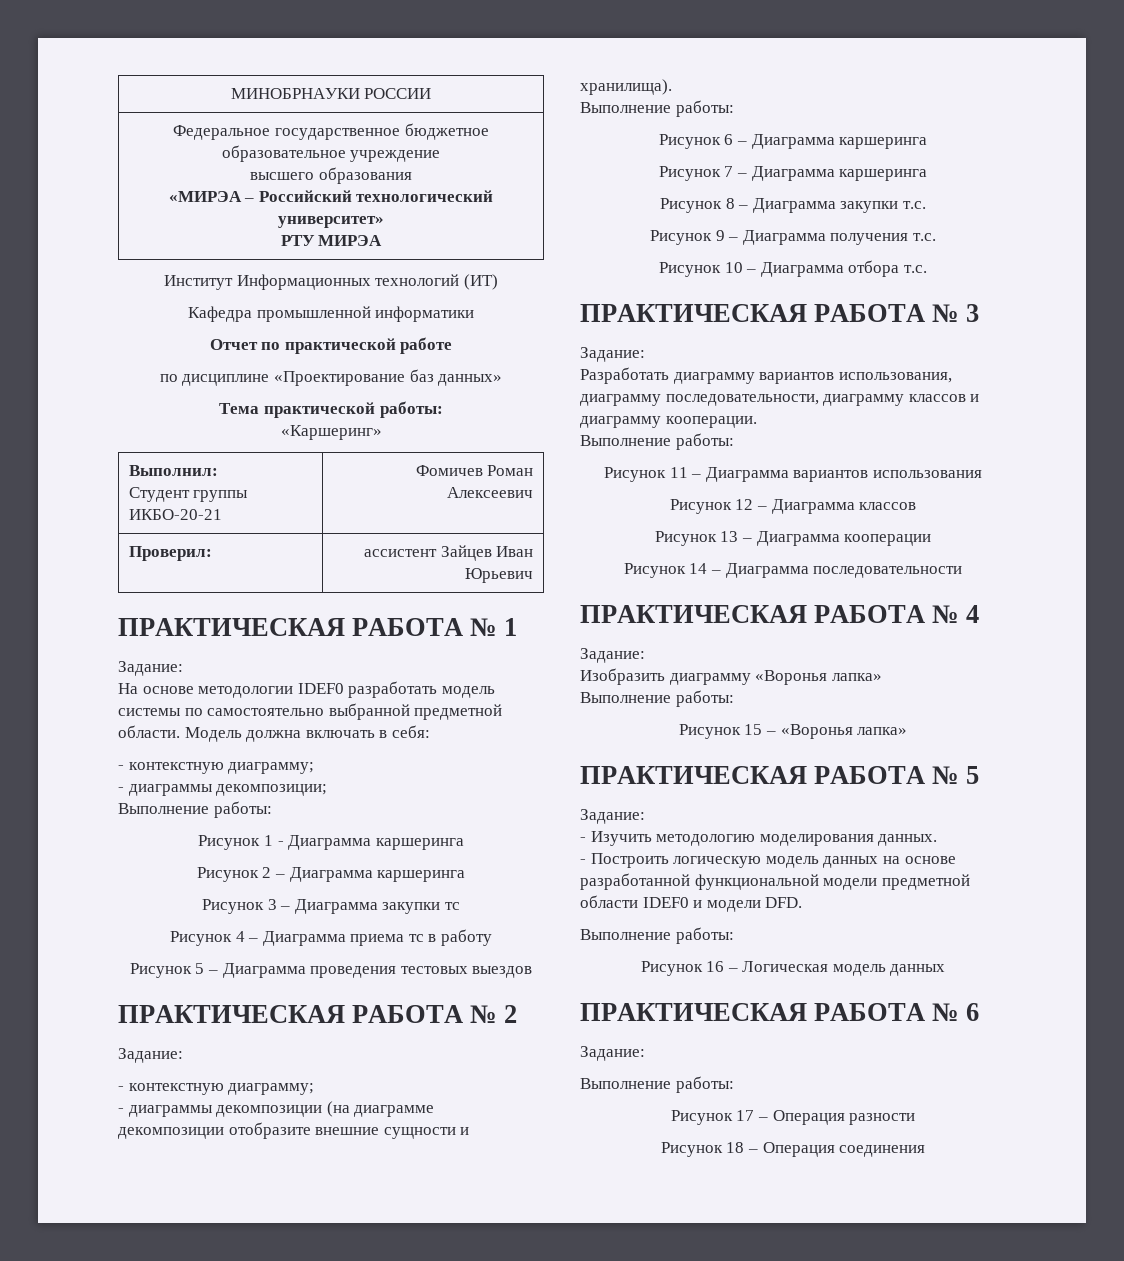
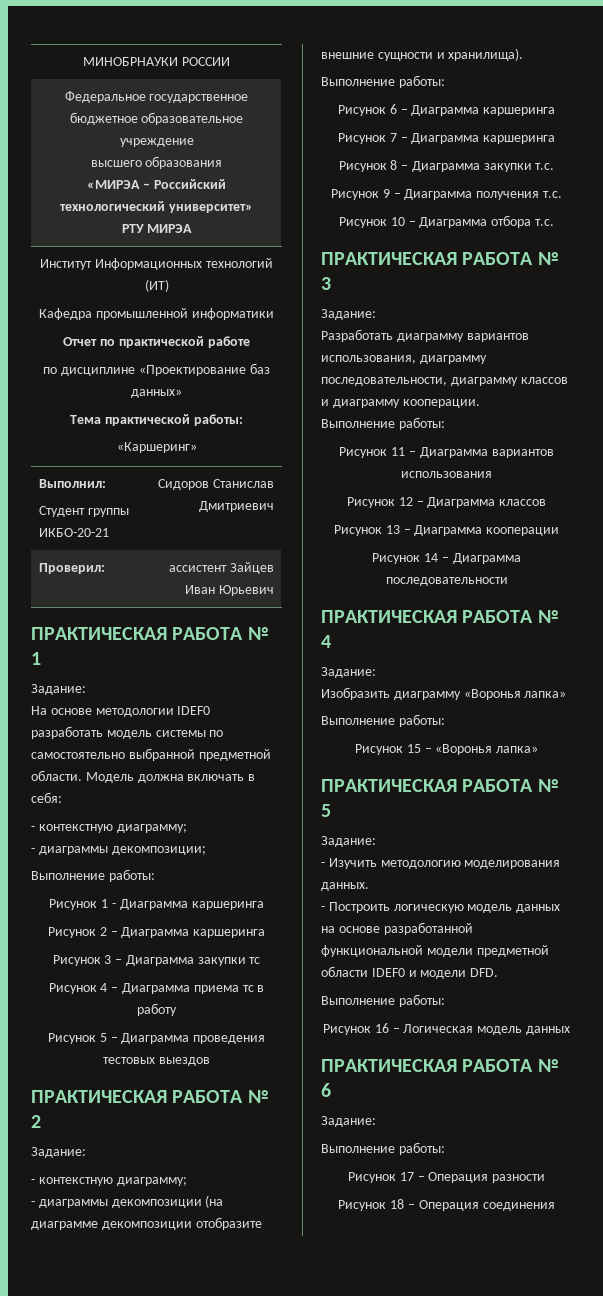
[415,465,534,476] [447,487,534,498] Фомичев Роман Алексеевич -> [158,479,274,490] [198,501,274,512] Сидоров Станислав Дмитриевич

